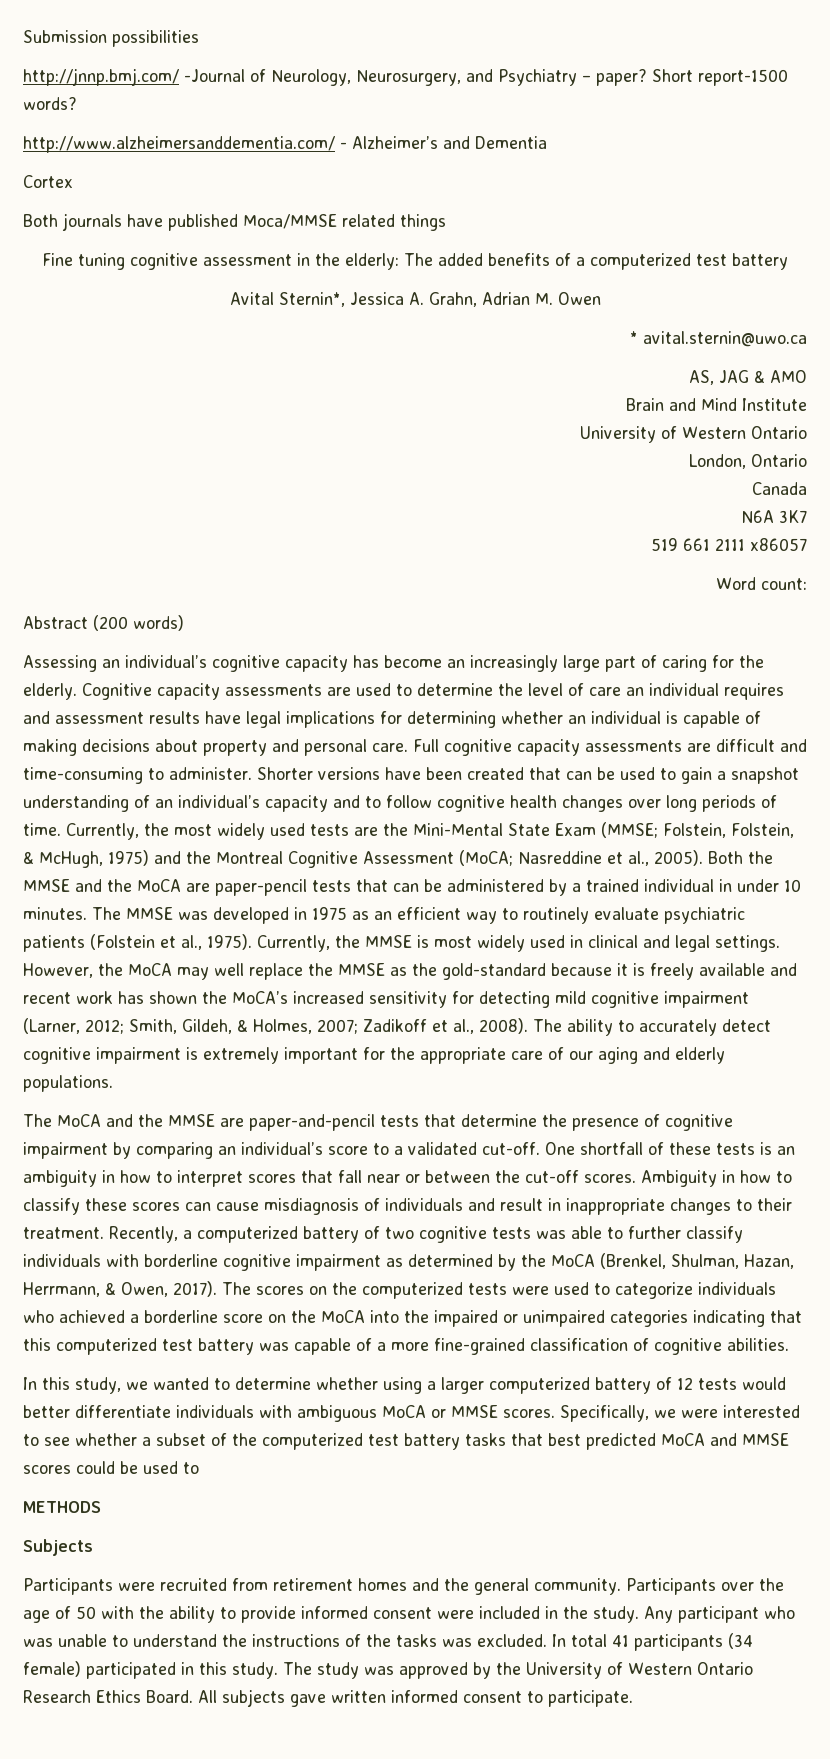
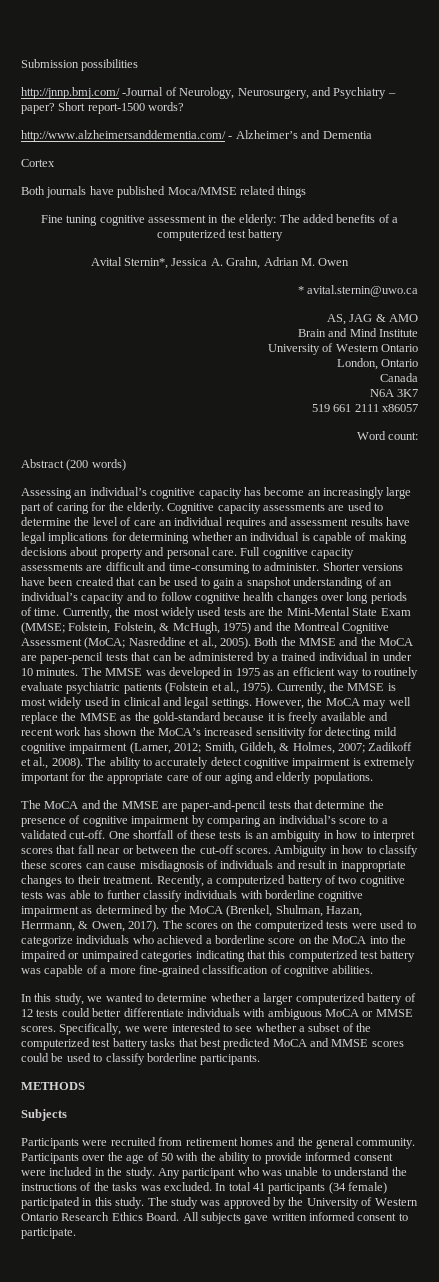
[383,1377,422,1394] using -> (252, 997) none
[742,1377,786,1390] would -> [61,1008,90,1017] could
(199, 1468) none -> [105,1053,261,1065] classify borderline participants.

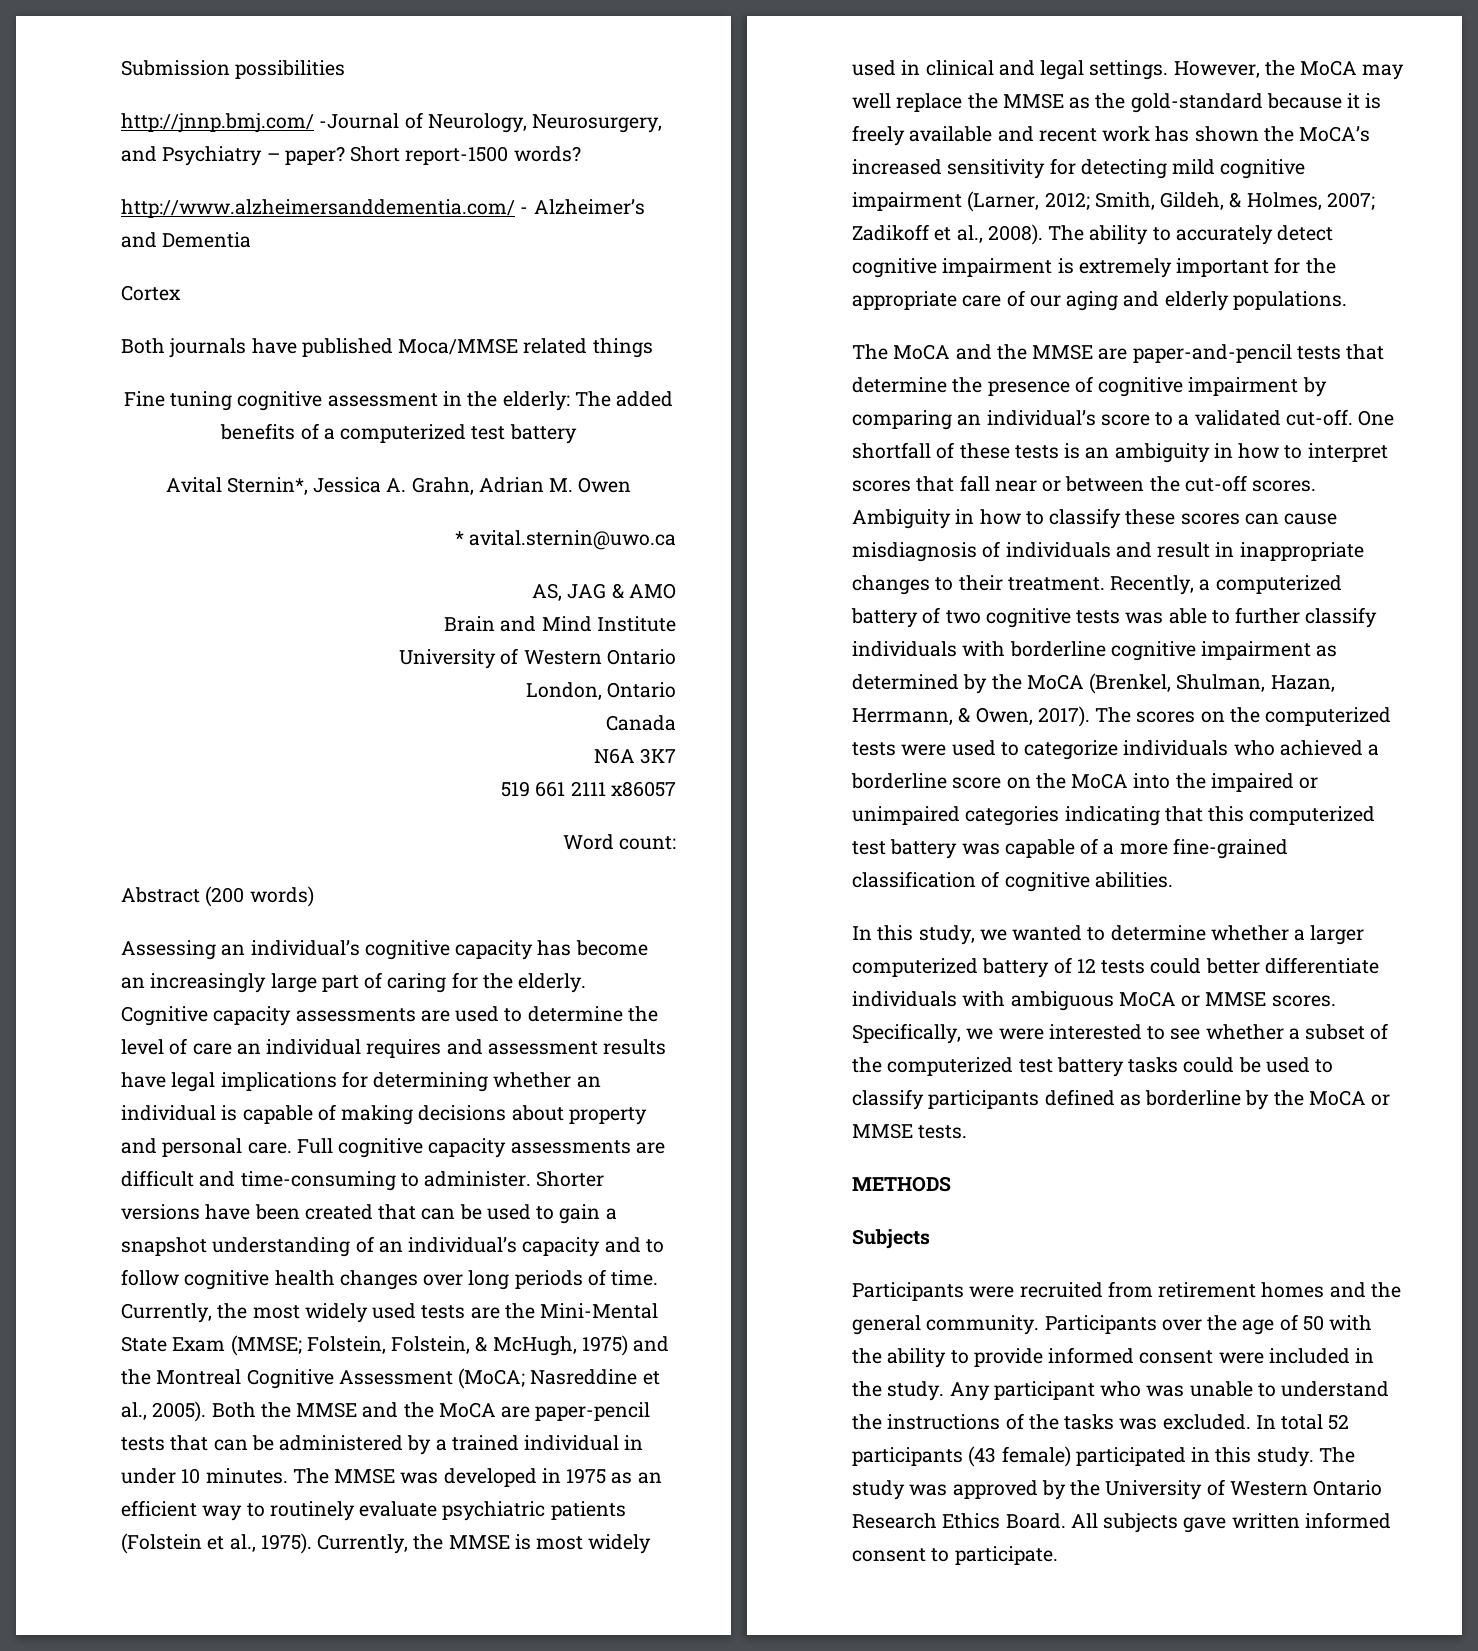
[178,1038,404,1050] that best predicted MoCA and MMSE scores -> (1179, 1065) none
[146,1053,261,1065] borderline participants. -> [928,1089,1391,1110] [852,1123,968,1139] participants defined as borderline by the MoCA or MMSE tests.
[253,1182,346,1194] 41 participants (34 -> [1328,1414,1350,1430] [852,1446,997,1467] 52 participants (43

